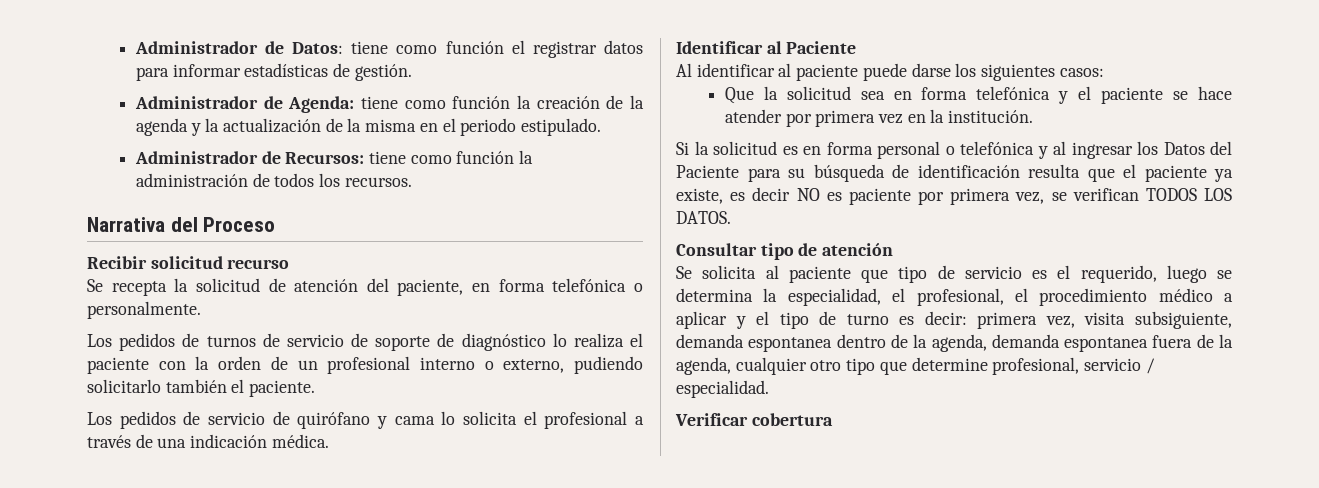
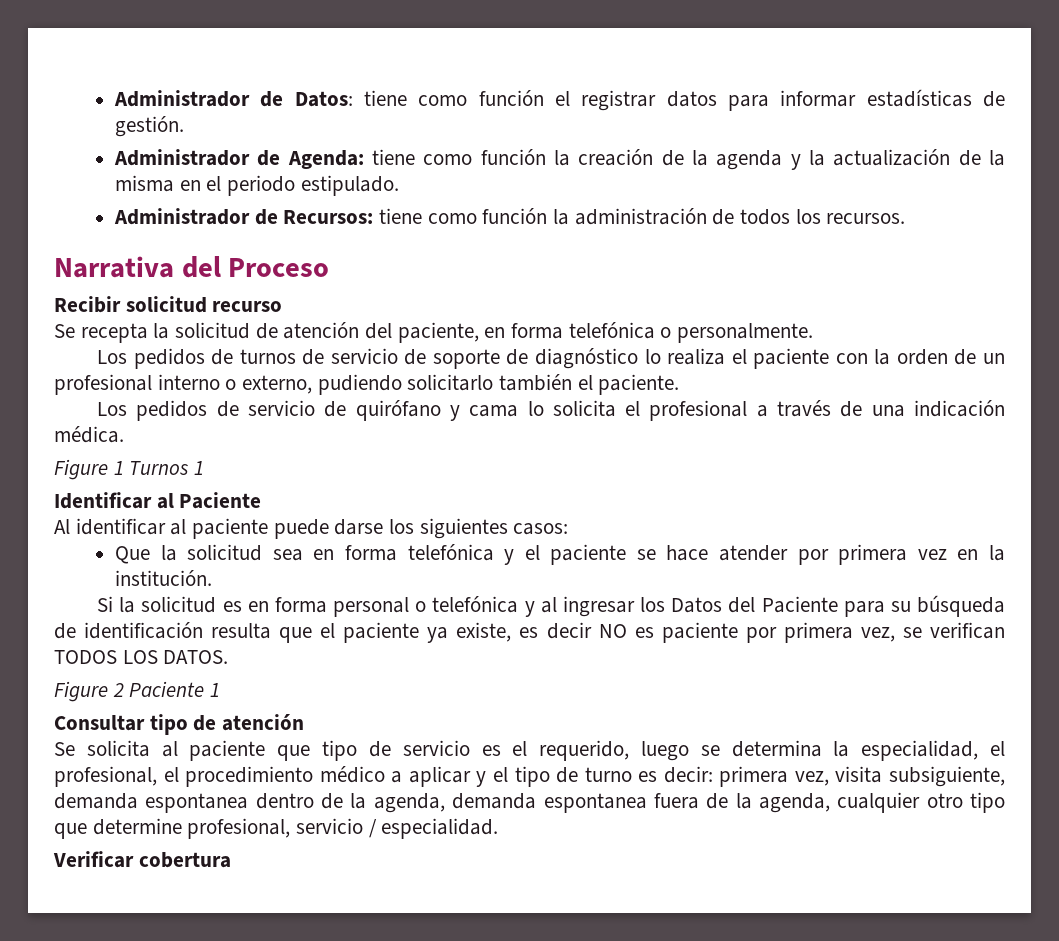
(329, 441) none -> [54,459,205,480] // Figure 1 Turnos 1
(731, 217) none -> [54,681,221,702] // Figure 2 Paciente 1

